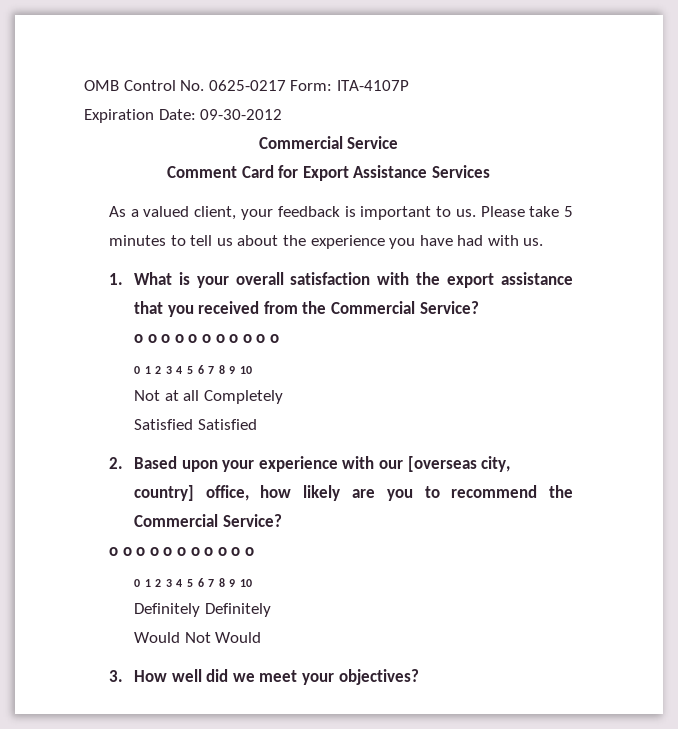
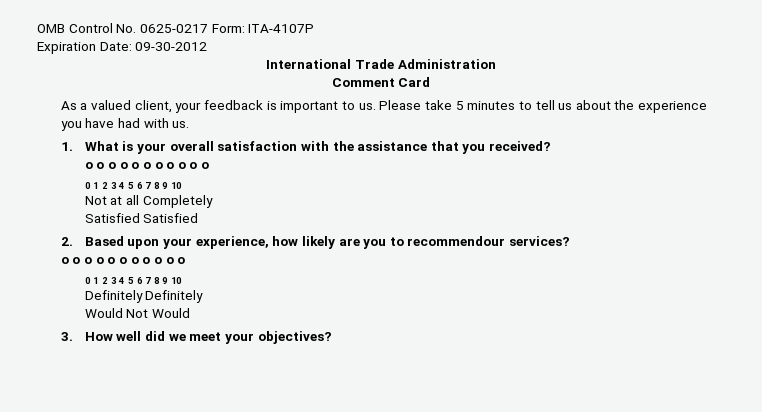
[258,136,399,149] Commercial Service -> [266,59,496,69] International Trade Administration
[278,165,490,181] for Export Assistance Services -> (431, 82) none
[447,273,495,288] export -> (354, 146) none
[198,301,479,314] received from the Commercial Service? -> [489,141,552,151] received?
[258,456,511,472] [133,485,249,501] experience with our [overseas city, country] office, -> [195,236,269,249] experience,
[451,485,573,498] [133,514,282,527] recommend the Commercial Service? -> [407,236,571,246] recommendour services?

